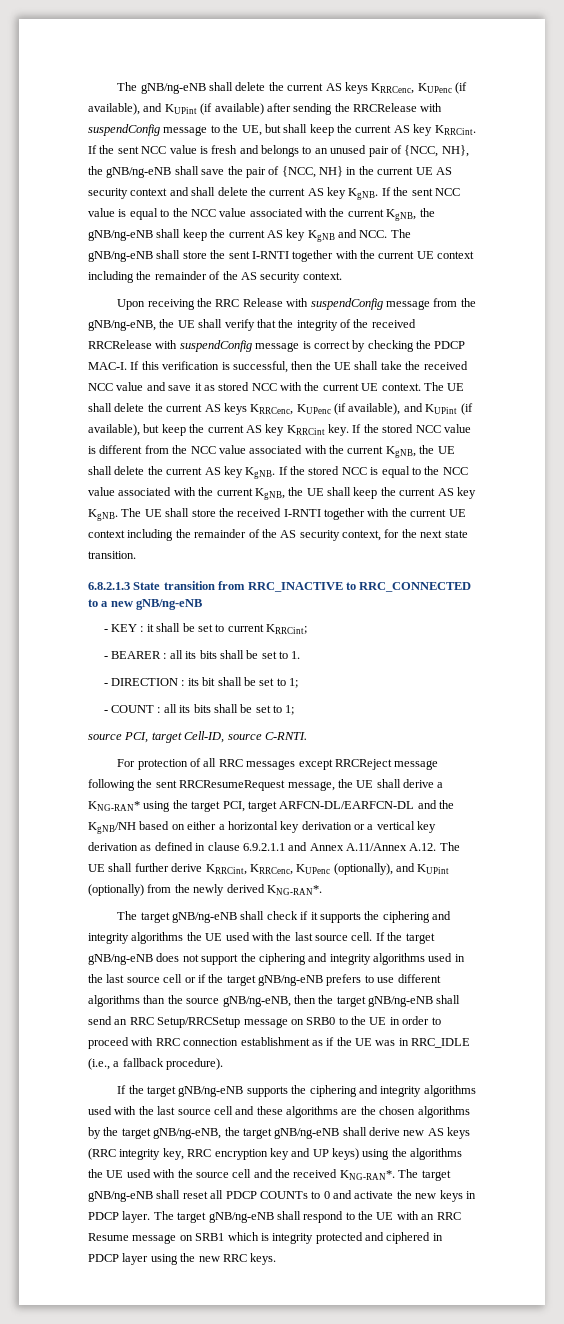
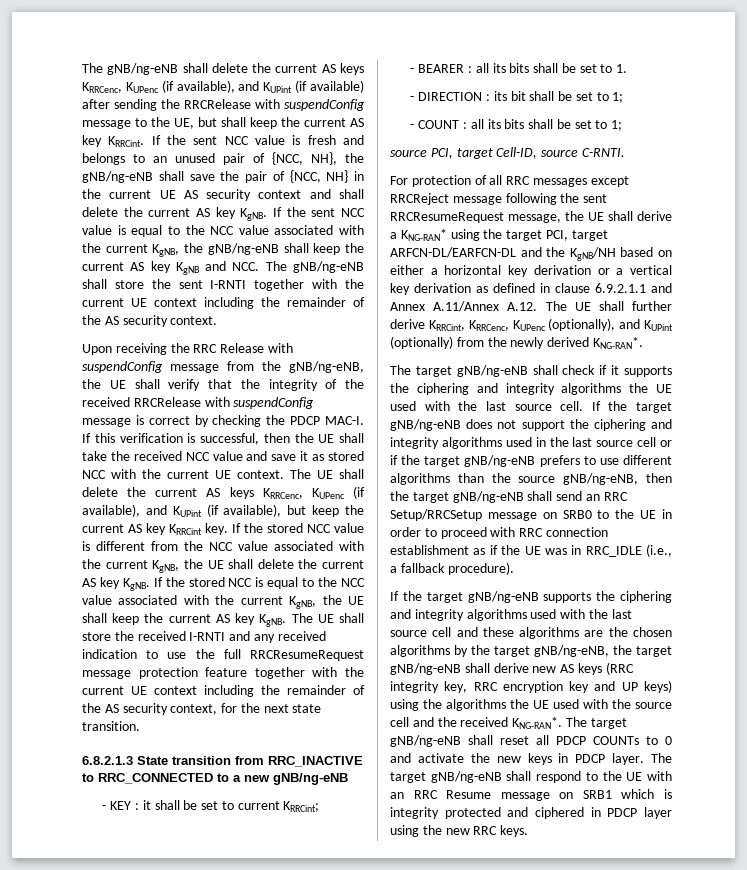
(321, 513) none -> [229,631,326,643] [82,649,364,661] [82,667,248,679] and any received indication to use the full RRCResumeRequest message protection feature

